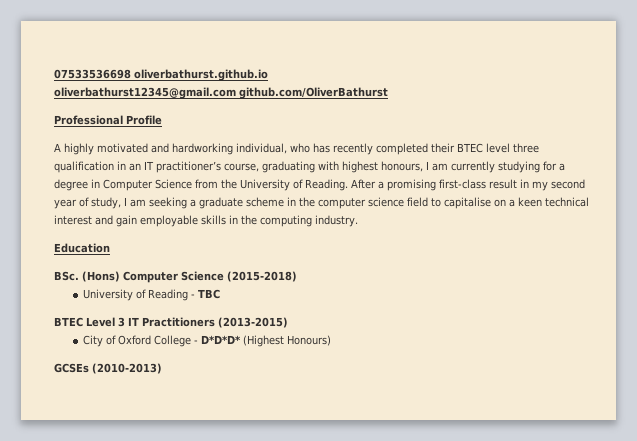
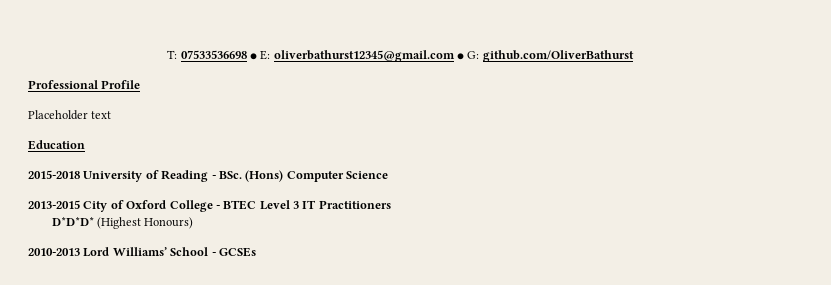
[54,69,268,81] [54,87,388,99] [54,115,162,125] [54,143,539,155] [54,161,565,173] [54,179,585,191] [54,197,589,209] [54,215,358,227] [54,243,110,253] [54,271,297,283] [82,289,220,301] 07533536698 oliverbathurst.github.io // oliverbathurst12345@gmail.com github.com/OliverBathurst // Professional Profile // A highly motivated and hardworking individual, who has recently completed their BTEC level three qualification in an IT practitioner’s course, graduating with highest honours, I am currently studying for a degree in Computer Science from the University of Reading. After a promising first-class result in my second year of study, I am seeking a graduate scheme in the computer science field to capitalise on a keen technical interest and gain employable skills in the computing industry. // Education // BSc. (Hons) Computer Science (2015-2018) // University of Reading - TBC // -> [167,50,634,62] [28,80,141,89] [28,110,112,120] [28,140,85,150] [28,170,388,182] [28,200,220,212] T: 07533536698 ● E: oliverbathurst12345@gmail.com ● G: github.com/OliverBathurst // Professional Profile // Placeholder text // Education // 2015-2018 University of Reading - BSc. (Hons) Computer Science // 2013-2015 City of Oxford College -
[218,317,288,328] [82,335,331,347] [54,363,162,374] (2013-2015) // City of Oxford College - D*D*D* (Highest Honours) // GCSEs (2010-2013) -> [51,217,194,229] [28,247,256,257] // D*D*D* (Highest Honours) // 2010-2013 Lord Williams’ School - GCSEs

